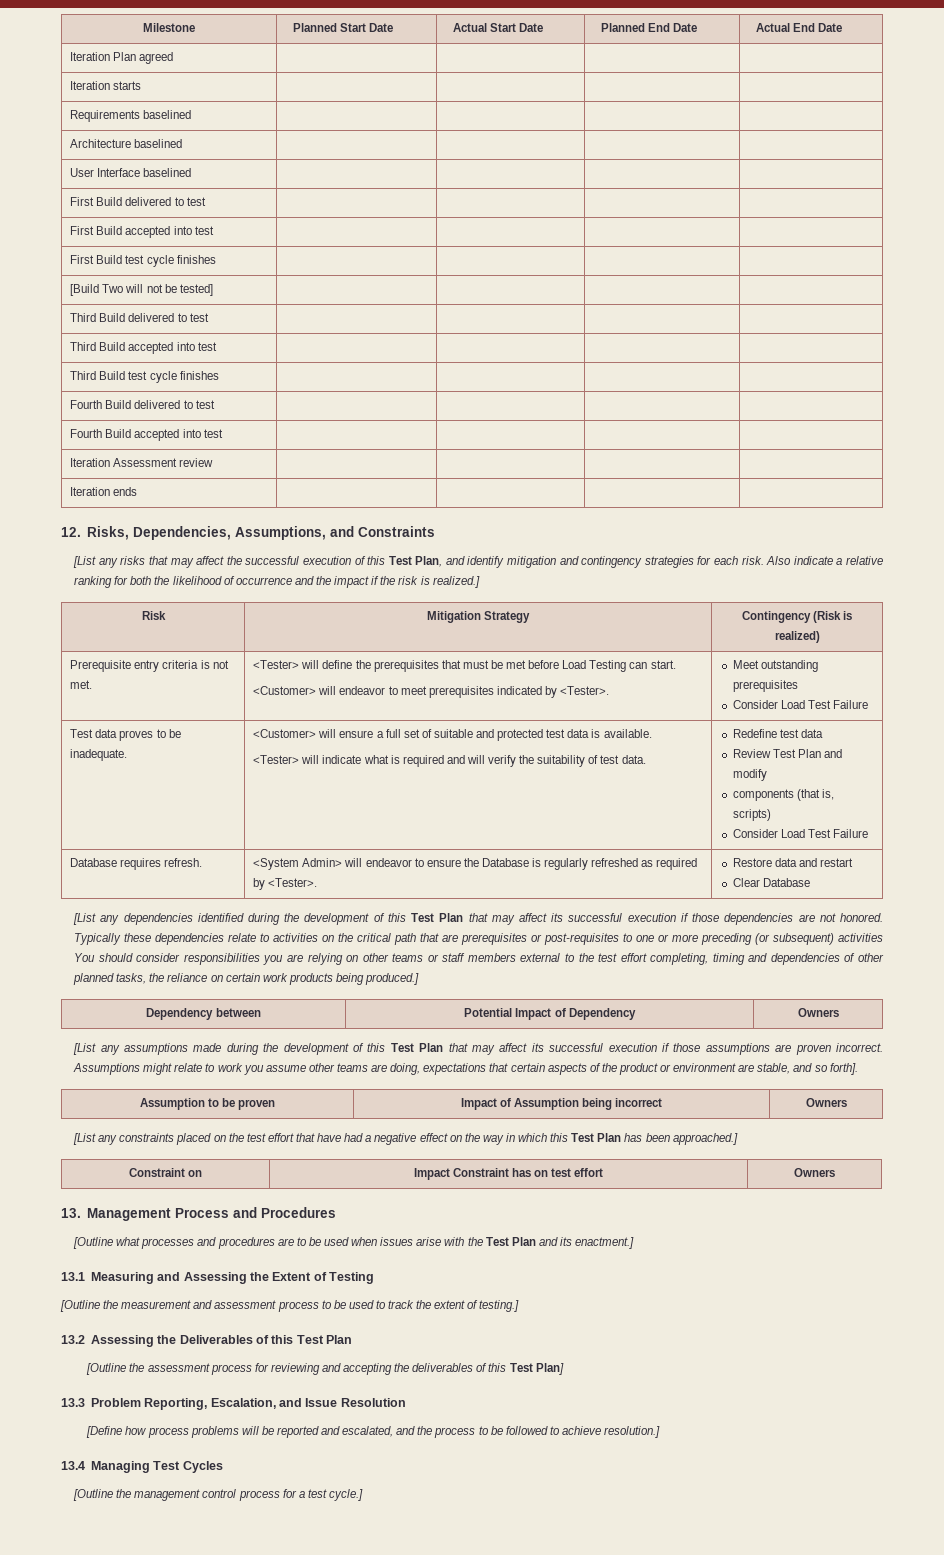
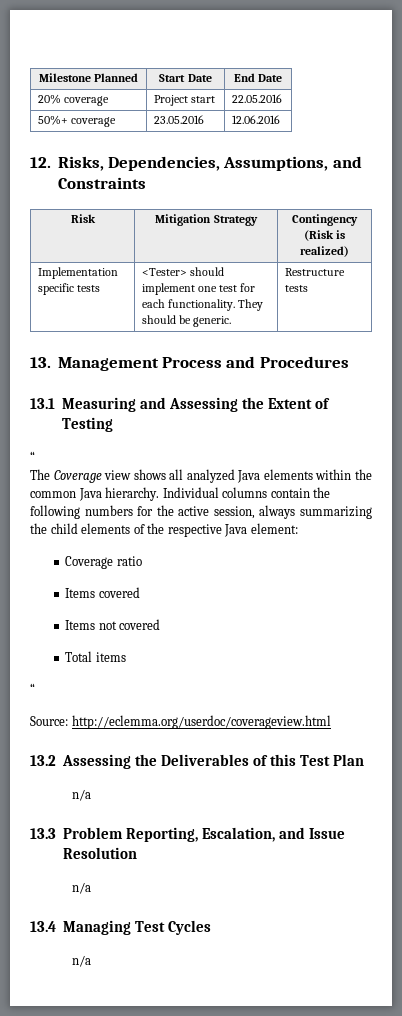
[293,23,394,32] [453,23,544,32] [601,23,698,32] [756,23,843,32] [70,52,174,64] [70,81,142,90] [70,110,192,122] [70,139,183,148] [70,168,192,177] [70,197,206,206] [70,226,214,238] [70,255,216,267] [70,284,213,296] [70,313,209,322] [70,342,217,354] [70,371,219,383] [70,400,215,409] [70,429,223,441] [70,458,214,467] [70,487,138,496] | Planned Start Date | Actual Start Date | Planned End Date | Actual End Date // Iteration Plan agreed | | | | // Iteration starts | | | | // Requirements baselined | | | | // Architecture baselined | | | | // User Interface baselined | | | | // First Build delivered to test | | | | // First Build accepted into test | | | | // First Build test cycle finishes | | | | // [Build Two will not be tested] | | | | // Third Build delivered to test | | | | // Third Build accepted into test | | | | // Third Build test cycle finishes | | | | // Fourth Build delivered to test | | | | // Fourth Build accepted into test | | | | // Iteration Assessment review | | | | // Iteration ends | | | | -> [94,73,139,82] [159,74,212,82] [233,73,283,82] [37,94,109,106] [153,95,215,106] [231,94,282,103] [37,115,116,127] [153,115,204,124] [231,115,280,124] Planned | Start Date | End Date // 20% coverage | Project start | 22.05.2016 // 50%+ coverage | 23.05.2016 | 12.06.2016
[73,556,883,568] [74,576,480,588] // [List any risks that may affect the successful execution of this Test Plan, and identify mitigation and contingency strategies for each risk. Also indicate a relative ranking for both the likelihood of occurrence and the impact if the risk is realized.] -> (146, 183) none
[70,660,229,672] [70,680,93,689] [253,660,676,672] [253,686,610,698] [732,660,818,672] [732,680,798,692] [732,700,869,709] [70,729,181,741] [70,749,128,761] [253,729,652,741] [253,755,646,767] [732,729,824,738] [732,749,843,758] [732,769,767,781] [732,789,835,801] [732,809,771,821] [732,829,869,838] [70,858,203,870] [253,858,698,870] [253,878,318,890] [732,858,854,867] [732,878,810,887] [73,913,883,925] [74,933,883,945] [74,953,885,965] [73,973,420,985] [146,1008,261,1020] [464,1008,636,1020] [797,1008,839,1017] [73,1043,884,1055] [73,1063,858,1075] [139,1098,276,1110] [460,1098,663,1110] [805,1098,847,1107] [73,1133,738,1145] [128,1168,203,1177] [413,1168,604,1180] [794,1168,835,1177] Prerequisite entry criteria is not met. | <Tester> will define the prerequisites that must be met before Load Testing can start. // <Customer> will endeavor to meet prerequisites indicated by <Tester>. | Meet outstanding prerequisites // Consider Load Test Failure // Test data proves to be inadequate. | <Customer> will ensure a full set of suitable and protected test data is available. // <Tester> will indicate what is required and will verify the suitability of test data. | Redefine test data // Review Test Plan and modify // components (that is, scripts) // Consider Load Test Failure // Database requires refresh. | <System Admin> will endeavor to ensure the Database is regularly refreshed as required by <Tester>. | Restore data and restart // Clear Database // [List any dependencies identified during the development of this Test Plan that may affect its successful execution if those dependencies are not honored. Typically these dependencies relate to activities on the critical path that are prerequisites or post-requisites to one or more preceding (or subsequent) activities You should consider responsibilities you are relying on other teams or staff members external to the test effort completing, timing and dependencies of other planned tasks, the reliance on certain work products being produced.] // Dependency between | Potential Impact of Dependency | Owners // [List any assumptions made during the development of this Test Plan that may affect its successful execution if those assumptions are proven incorrect. Assumptions might relate to work you assume other teams are doing, expectations that certain aspects of the product or environment are stable, and so forth]. // Assumption to be proven | Impact of Assumption being incorrect | Owners // [List any constraints placed on the test effort that have had a negative effect on the way in which this Test Plan has been approached.] // Constraint on | Impact Constraint has on test effort | Owners -> [37,267,118,279] [37,283,100,295] [141,267,224,276] [141,283,255,295] [141,299,263,311] [141,315,231,327] [284,268,345,276] [284,285,308,292] Implementation specific tests | <Tester> should implement one test for each functionality. They should be generic. | Restructure tests
[73,1237,635,1249] // [Outline what processes and procedures are to be used when issues arise with the Test Plan and its enactment.] -> (349, 362) none
[60,1300,520,1312] [Outline the measurement and assessment process to be used to track the extent of testing.] -> [30,451,35,462] [30,469,373,483] [30,487,331,501] [30,505,372,519] [30,523,298,537] [65,556,142,569] [65,587,140,598] [65,619,161,630] [65,651,126,662] [30,683,35,694] [30,715,331,729] “ // The Coverage view shows all analyzed Java elements within the common Java hierarchy. Individual columns contain the following numbers for the active session, always summarizing the child elements of the respective Java element: // Coverage ratio // Items covered // Items not covered // Total items // “ // Source: http://eclemma.org/userdoc/coverageview.html
[86,1363,564,1375] [Outline the assessment process for reviewing and accepting the deliverables of this Test Plan] -> [72,789,92,801] n/a
[86,1426,661,1438] [61,1461,223,1473] [73,1489,363,1501] [Define how process problems will be reported and escalated, and the process to be followed to achieve resolution.] // 13.4 Managing Test Cycles // [Outline the management control process for a test cycle.] -> [72,882,92,894] [30,920,211,935] [72,955,92,967] n/a // 13.4 Managing Test Cycles // n/a

